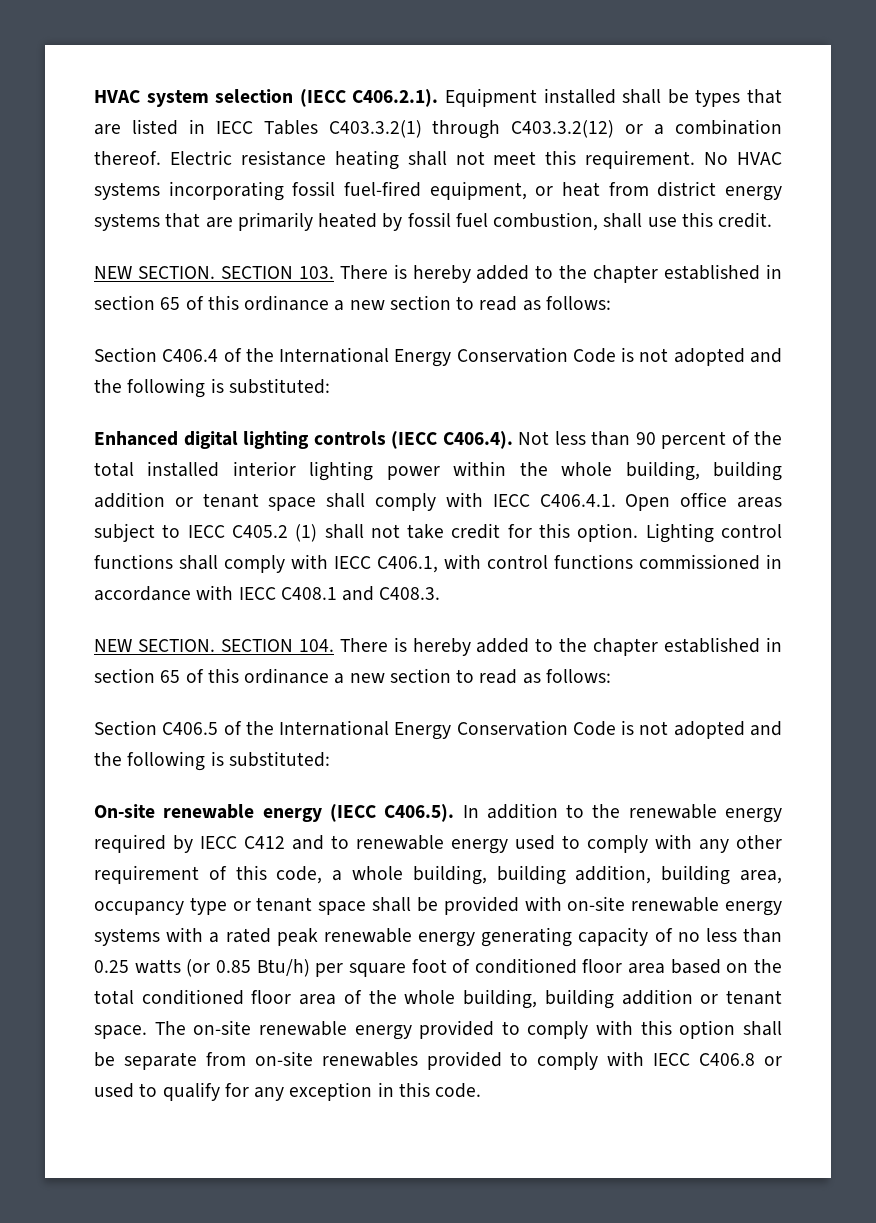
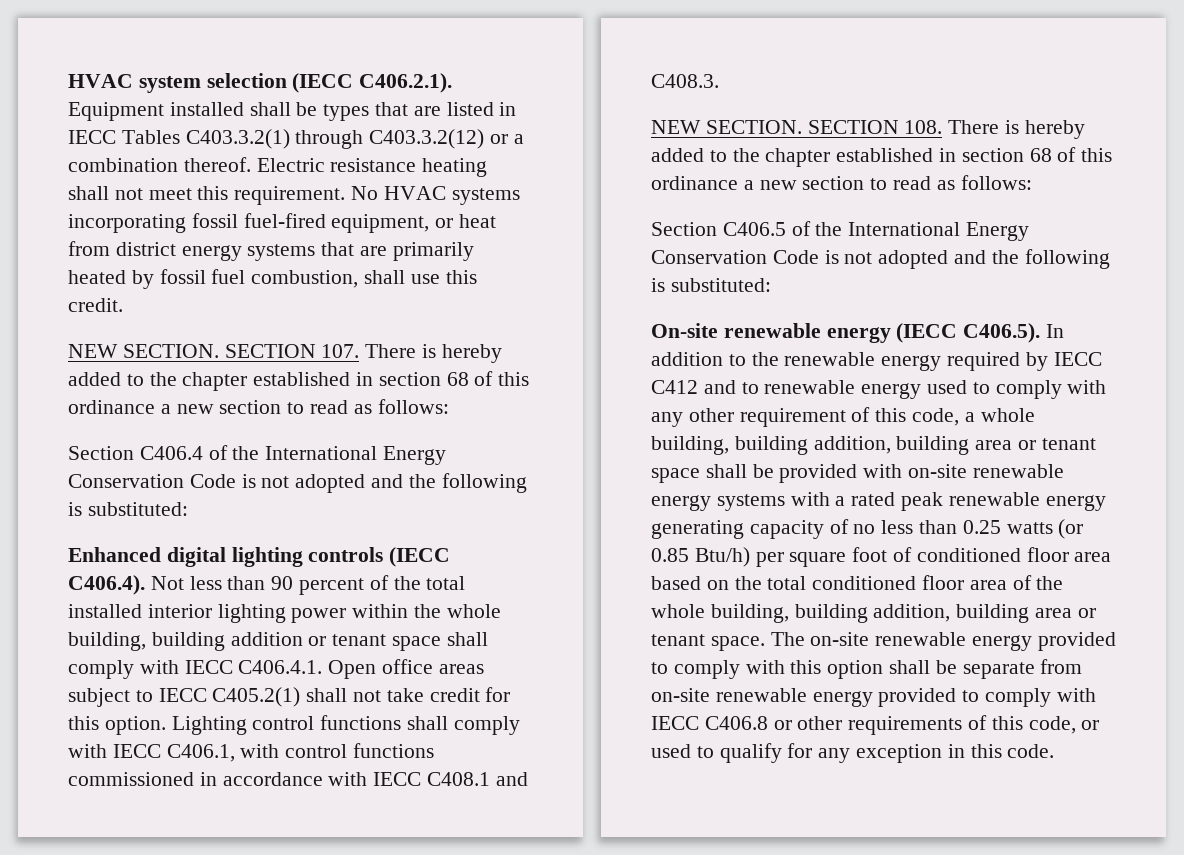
[298,266,334,279] 103. -> [321,344,360,358] 107.
[160,297,181,310] 65 -> [446,372,469,386] 68
[231,524,318,542] C405.2 (1) -> [212,687,301,707] C405.2(1)
[298,639,334,652] 104. -> [904,120,943,134] 108.
[160,670,181,683] 65 -> [1029,148,1052,162] 68
[740,870,782,884] [94,897,227,915] area, occupancy type -> [975,440,1013,450] area
[621,989,693,1005] addition -> [873,604,1073,623] addition, building area
[321,1052,418,1067] renewables -> [715,688,873,707] renewable energy
(782, 1061) none -> [797,715,1100,735] other requirements of this code, or

